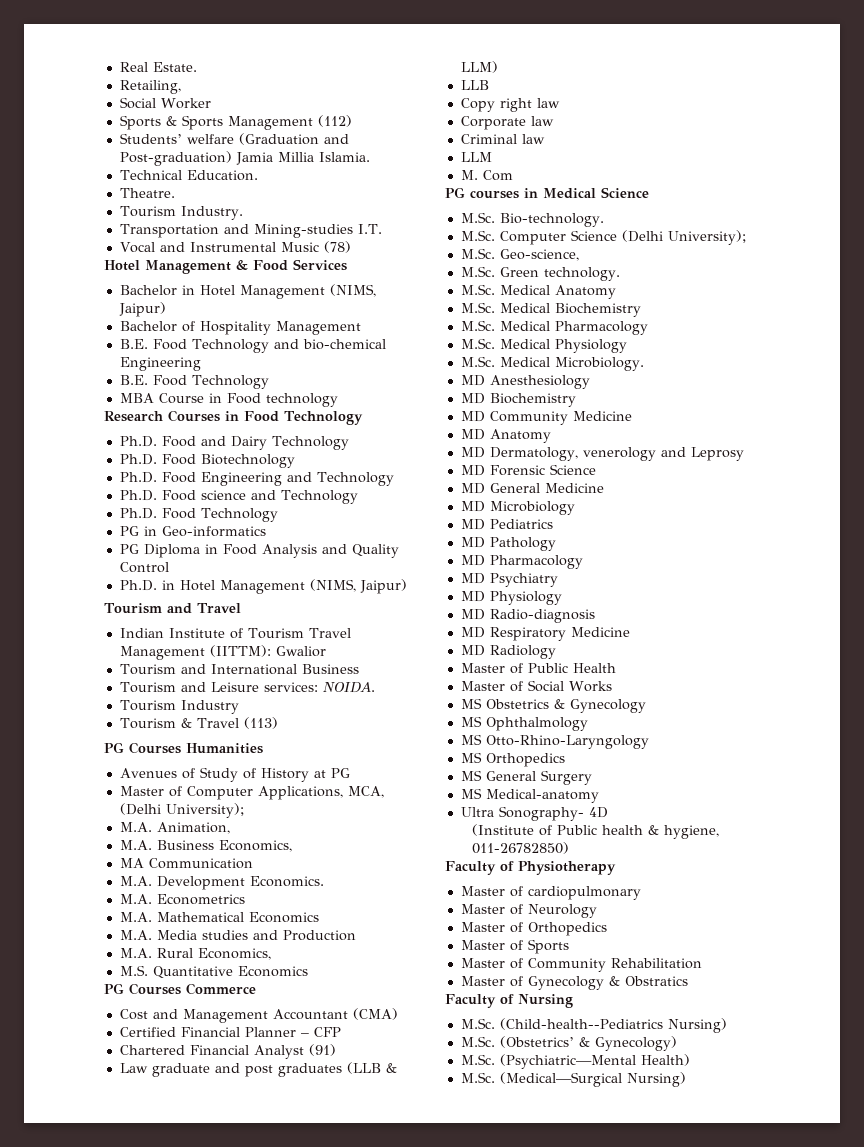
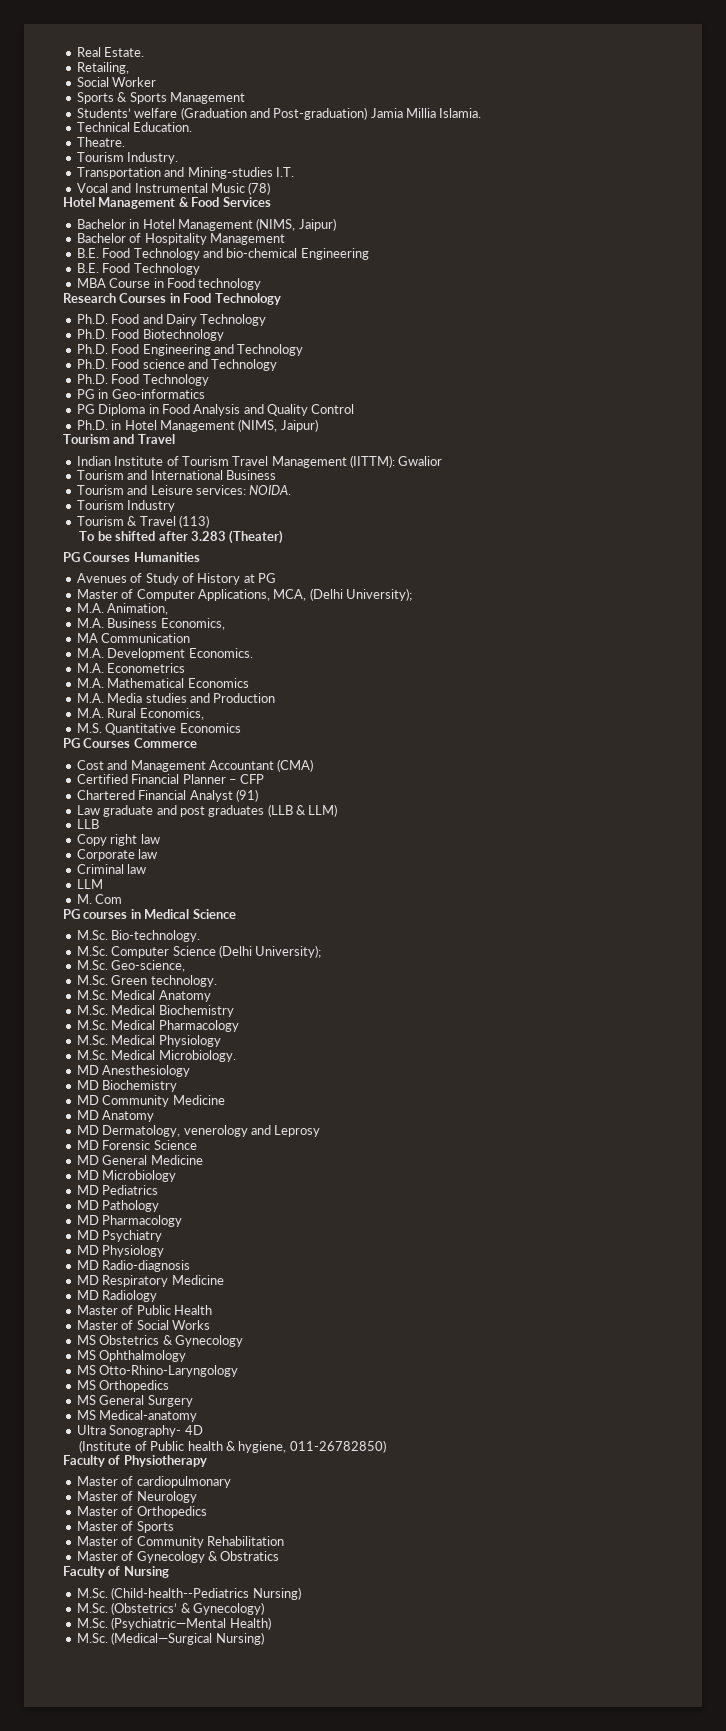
[317,115,352,127] (112) -> (245, 98) none
(278, 723) none -> [79,530,284,544] // To be shifted after 3.283 (Theater)

